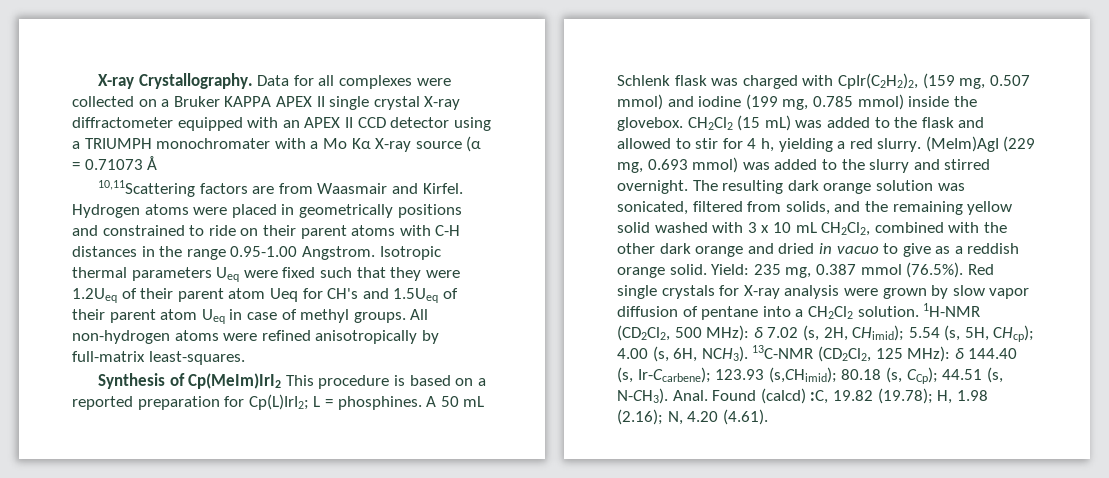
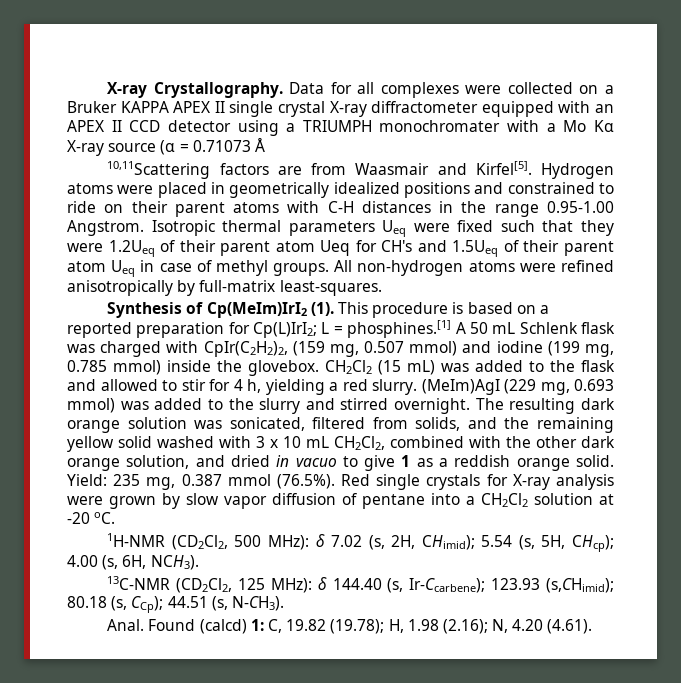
[422,183,463,194] Kirfel. -> [475,161,532,175] Kirfel[5].
(393, 211) none -> [333,182,400,194] idealized
(282, 381) none -> [310,302,334,316] (1).
[337,396,422,410] phosphines. -> [347,320,452,338] phosphines.[1]
(744, 251) none -> [126,455,190,469] solution,
(931, 250) none -> [401,455,411,467] 1
[857,306,919,317] solution. -> [534,493,614,505] [67,512,116,524] solution at -20 oC. //
(748, 354) none -> (199, 562) //
(668, 396) none -> (284, 603) //
[810,390,829,404] :C, -> [250,619,283,633] 1: C,

